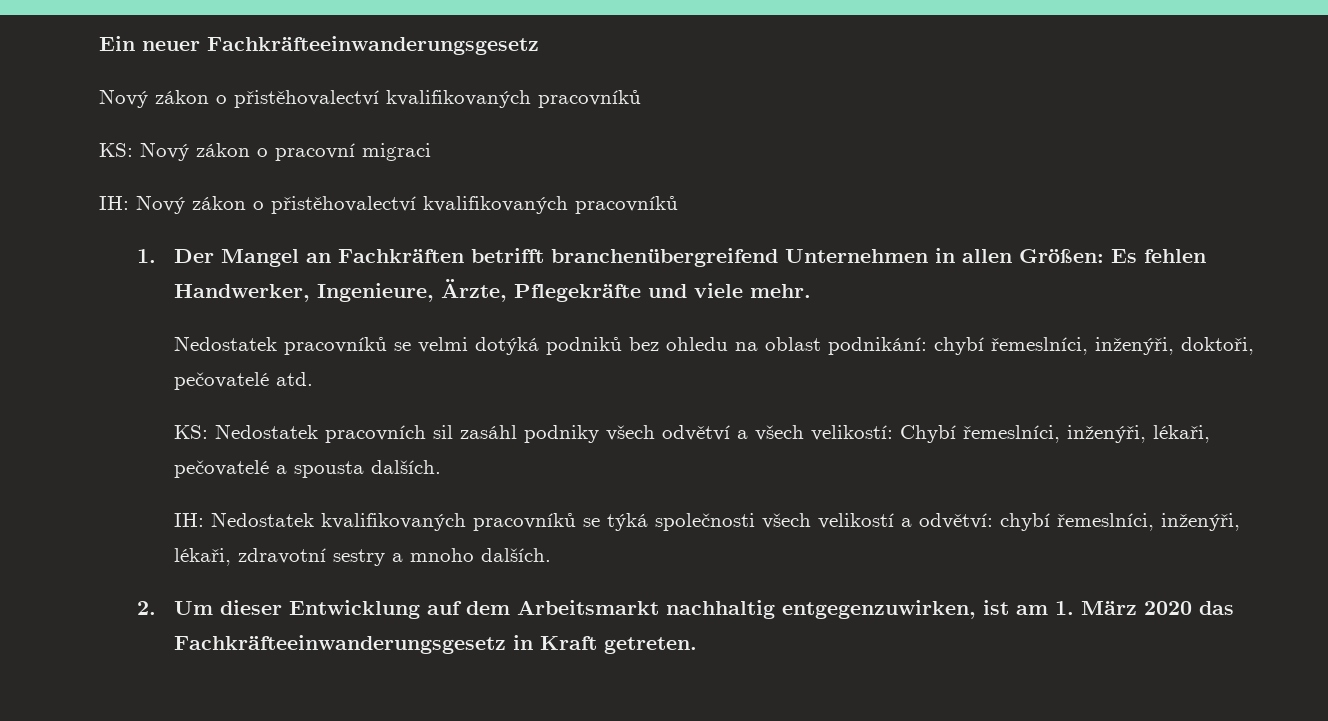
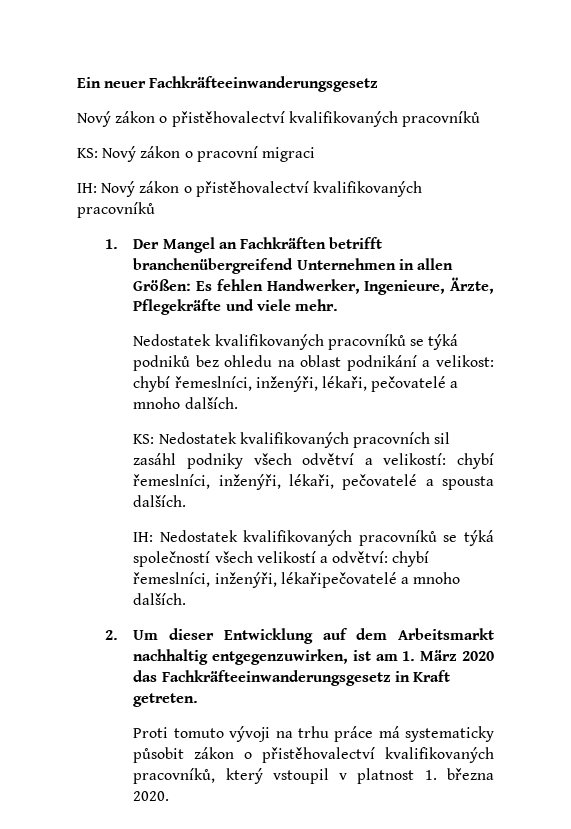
[284,337,540,355] pracovníků se velmi dotýká -> [214,334,459,350] kvalifikovaných pracovníků se týká
[828,337,1255,355] [174,372,314,390] podnikání: chybí řemeslníci, inženýři, doktoři, pečovatelé atd. -> [346,355,494,371] [133,376,459,392] [133,397,238,409] podnikání a velikost: chybí řemeslníci, inženýři, lékaři, pečovatelé a mnoho dalších.
(319, 431) none -> [239,432,349,448] kvalifikovaných
[755,425,957,443] všech velikostí: Chybí -> [383,453,494,469] velikostí: chybí
[655,513,756,531] společnosti -> [133,551,211,567] společností
[174,548,386,566] lékaři, zdravotní sestry -> [280,572,397,588] lékařipečovatelé
(698, 645) none -> [133,726,495,742] [133,747,494,763] [133,768,495,784] [133,791,170,801] // Proti tomuto vývoji na trhu práce má systematicky působit zákon o přistěhovalectví kvalifikovaných pracovníků, který vstoupil v platnost 1. března 2020.

